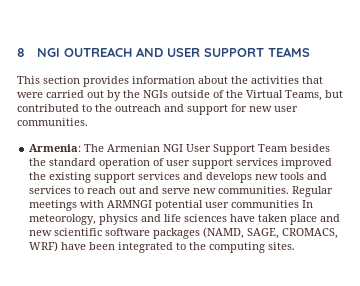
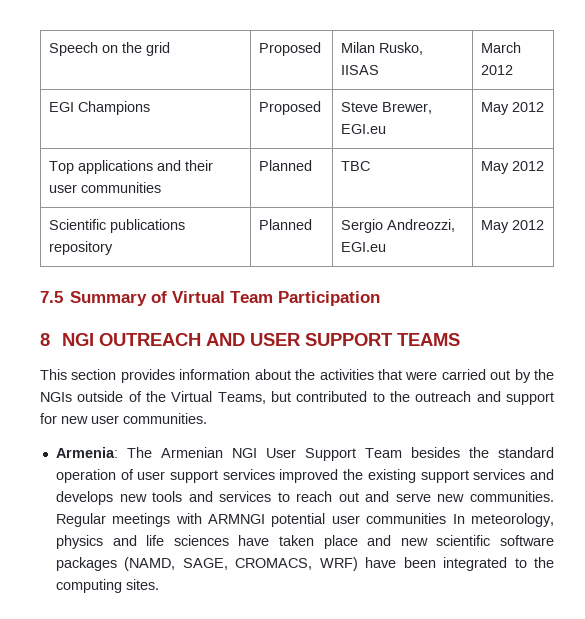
(17, 52) none -> [49,42,171,56] [259,42,322,56] [341,42,424,55] [341,65,380,75] [481,42,522,53] [481,65,514,75] [49,101,151,115] [259,101,322,115] [341,102,433,114] [341,124,387,134] [481,102,545,115] [49,160,214,174] [49,182,162,193] [259,160,313,171] [341,161,371,171] [481,161,545,174] [49,219,186,233] [49,241,114,255] [259,219,313,230] [341,219,456,233] [341,242,387,252] [481,220,545,233] [40,291,381,306] Speech on the grid | Proposed | Milan Rusko, IISAS | March 2012 // EGI Champions | Proposed | Steve Brewer, EGI.eu | May 2012 // Top applications and their user communities | Planned | TBC | May 2012 // Scientific publications repository | Planned | Sergio Andreozzi, EGI.eu | May 2012 // 7.5 Summary of Virtual Team Participation //

